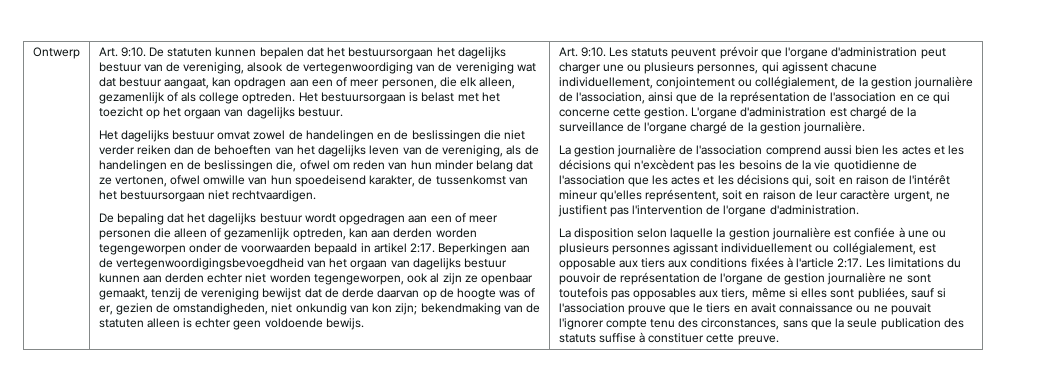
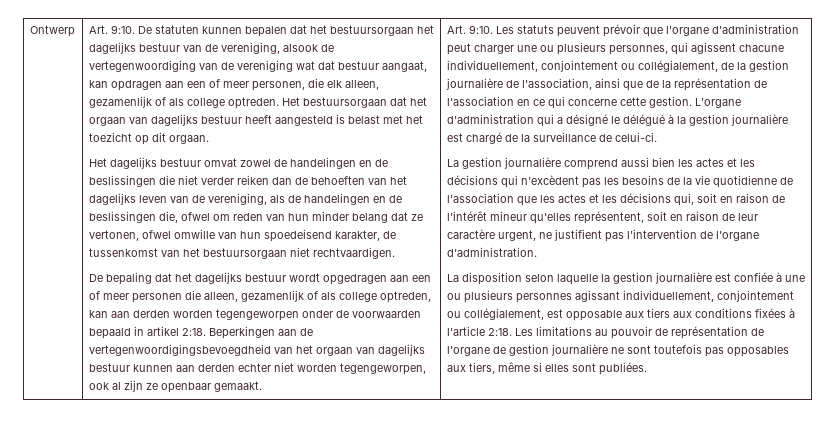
(406, 98) none -> [389,97,427,106] [88,114,333,126] dat het orgaan van dagelijks bestuur heeft aangesteld
[162,107,343,119] het orgaan van dagelijks bestuur. -> [151,132,209,144] dit orgaan.
[173,228,291,240] alleen of gezamenlijk -> [203,290,377,302] alleen, gezamenlijk of als college
[410,243,436,253] 2:17. -> [181,328,206,336] 2:18.
[98,288,535,300] [98,303,541,315] [98,318,364,330] gemaakt, tenzij de vereniging bewijst dat de derde daarvan op de hoogte was of er, gezien de omstandigheden, niet onkundig van kon zijn; bekendmaking van de statuten alleen is echter geen voldoende bewijs. -> [213,381,262,392] gemaakt.
(827, 112) none -> [536,114,788,127] qui a désigné le délégué à la gestion journalière
[643,121,866,134] l'organe chargé de la gestion journalière. -> [614,132,657,142] celui-ci.
[679,145,763,155] de l'association -> (561, 163) none
[721,243,813,253] individuellement -> [622,290,794,302] individuellement, conjointement
[837,258,863,268] 2:17. -> [487,328,512,336] 2:18.
[947,258,962,268] du -> [594,329,608,336] au
[857,287,947,300] [558,303,931,315] [558,318,964,330] [558,332,779,345] publiées, sauf si l'association prouve que le tiers en avait connaissance ou ne pouvait l'ignorer compte tenu des circonstances, sans que la seule publication des statuts suffise à constituer cette preuve. -> [598,362,647,375] publiées.

